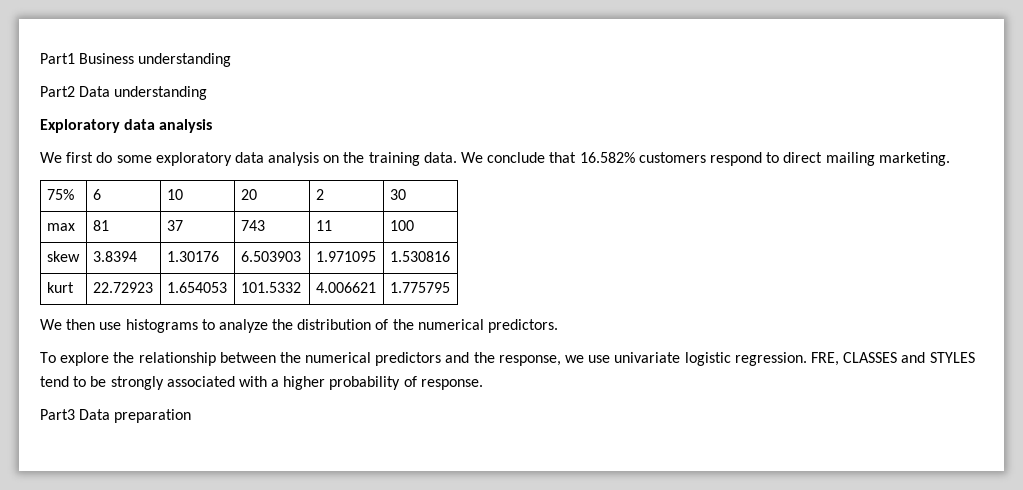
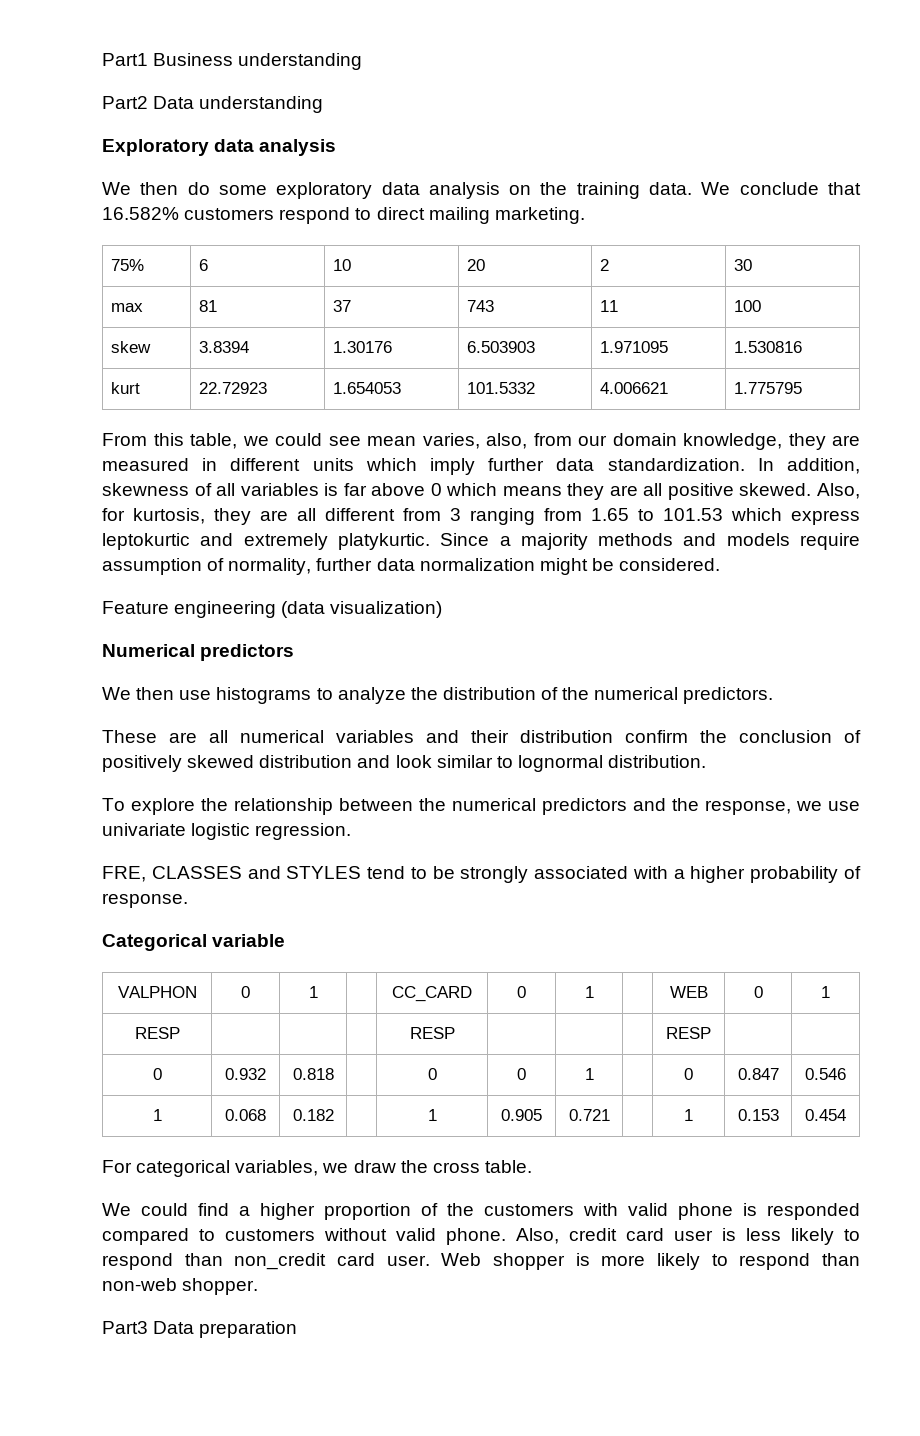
[66,152,94,163] first -> [140,182,179,195] then
(450, 287) none -> [102,433,860,450] [102,458,860,475] [102,483,860,500] [102,508,860,525] [102,533,860,550] [102,558,721,575] [102,601,443,618] [102,644,295,661] // From this table, we could see mean varies, also, from our domain knowledge, they are measured in different units which imply further data standardization. In addition, skewness of all variables is far above 0 which means they are all positive skewed. Also, for kurtosis, they are all different from 3 ranging from 1.65 to 101.53 which express leptokurtic and extremely platykurtic. Since a majority methods and models require assumption of normality, further data normalization might be considered. // Feature engineering (data visualization) // Numerical predictors
(559, 326) none -> [102,730,861,743] [102,755,707,772] // These are all numerical variables and their distribution confirm the conclusion of positively skewed distribution and look similar to lognormal distribution.
(807, 359) none -> (352, 831) //
(483, 384) none -> [102,934,286,951] [117,986,197,998] [241,986,250,998] [308,986,318,998] [392,986,472,1002] [517,986,526,998] [584,986,594,998] [669,986,708,998] [753,986,763,998] [821,986,830,998] [134,1027,180,1039] [409,1027,455,1039] [666,1027,711,1039] [152,1068,162,1080] [225,1068,266,1080] [292,1068,334,1080] [427,1068,437,1080] [517,1068,526,1080] [584,1068,594,1080] [684,1068,693,1080] [737,1068,779,1080] [805,1068,846,1080] [152,1109,162,1121] [225,1109,266,1121] [292,1109,334,1121] [427,1109,437,1121] [501,1109,542,1121] [568,1109,610,1121] [684,1109,693,1121] [737,1109,779,1121] [805,1109,846,1121] [102,1160,532,1177] [102,1203,860,1220] [102,1228,860,1245] [102,1253,860,1270] [102,1278,259,1295] // Categorical variable // VALPHON | 0 | 1 | | CC_CARD | 0 | 1 | | WEB | 0 | 1 // RESP | | | | RESP | | | | RESP | | // 0 | 0.932 | 0.818 | | 0 | 0 | 1 | | 0 | 0.847 | 0.546 // 1 | 0.068 | 0.182 | | 1 | 0.905 | 0.721 | | 1 | 0.153 | 0.454 // For categorical variables, we draw the cross table. // We could find a higher proportion of the customers with valid phone is responded compared to customers without valid phone. Also, credit card user is less likely to respond than non_credit card user. Web shopper is more likely to respond than non-web shopper.

